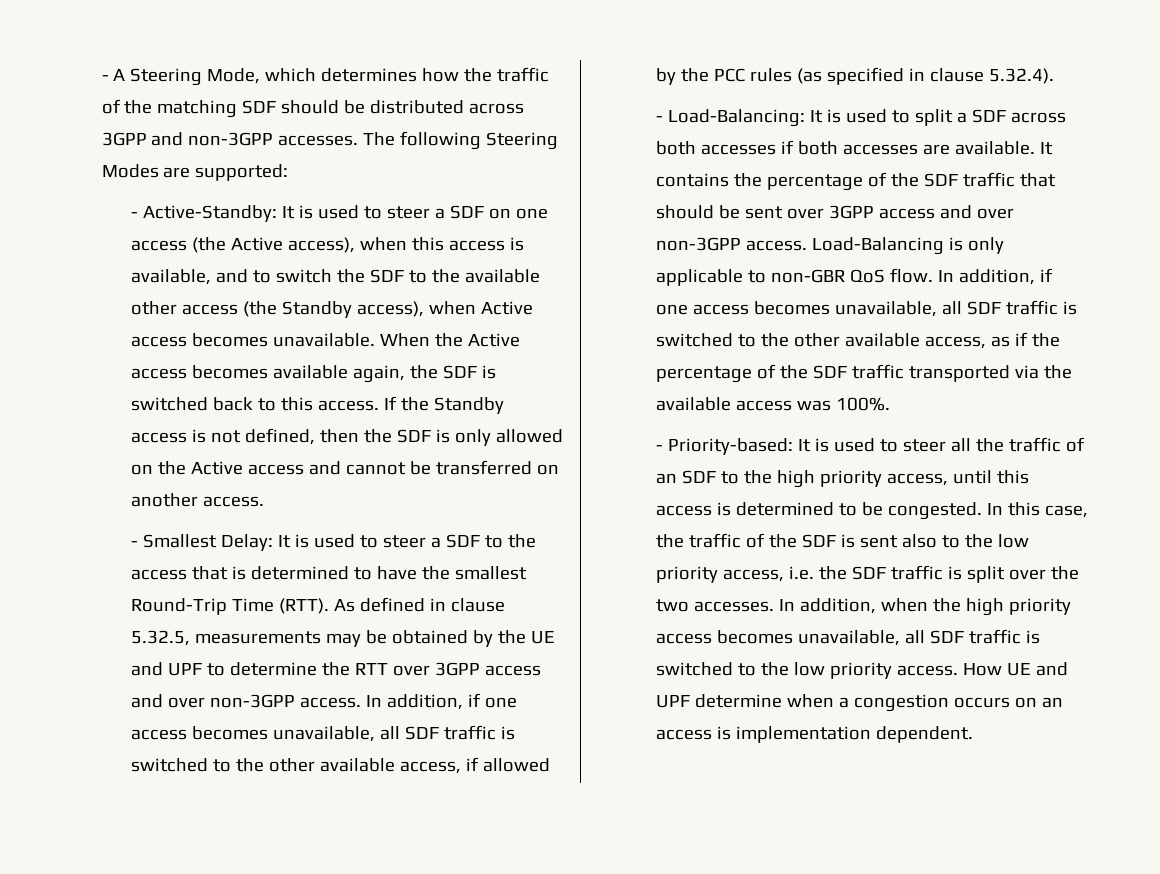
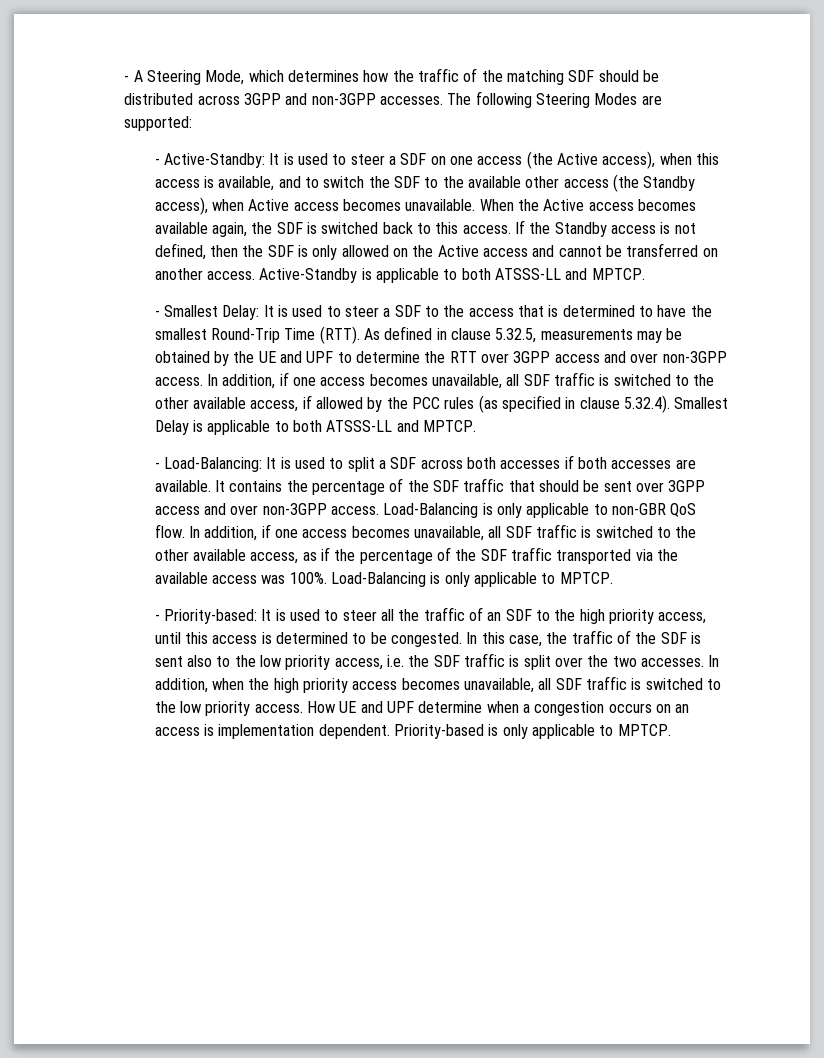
(264, 501) none -> [259,268,645,283] Active-Standby is applicable to both ATSSS-LL and MPTCP.
(1054, 76) none -> [674,397,729,409] [154,420,477,435] Smallest Delay is applicable to both ATSSS-LL and MPTCP.
(890, 404) none -> [331,572,613,587] Load-Balancing is only applicable to MPTCP.
(973, 734) none -> [394,724,671,739] Priority-based is only applicable to MPTCP.

